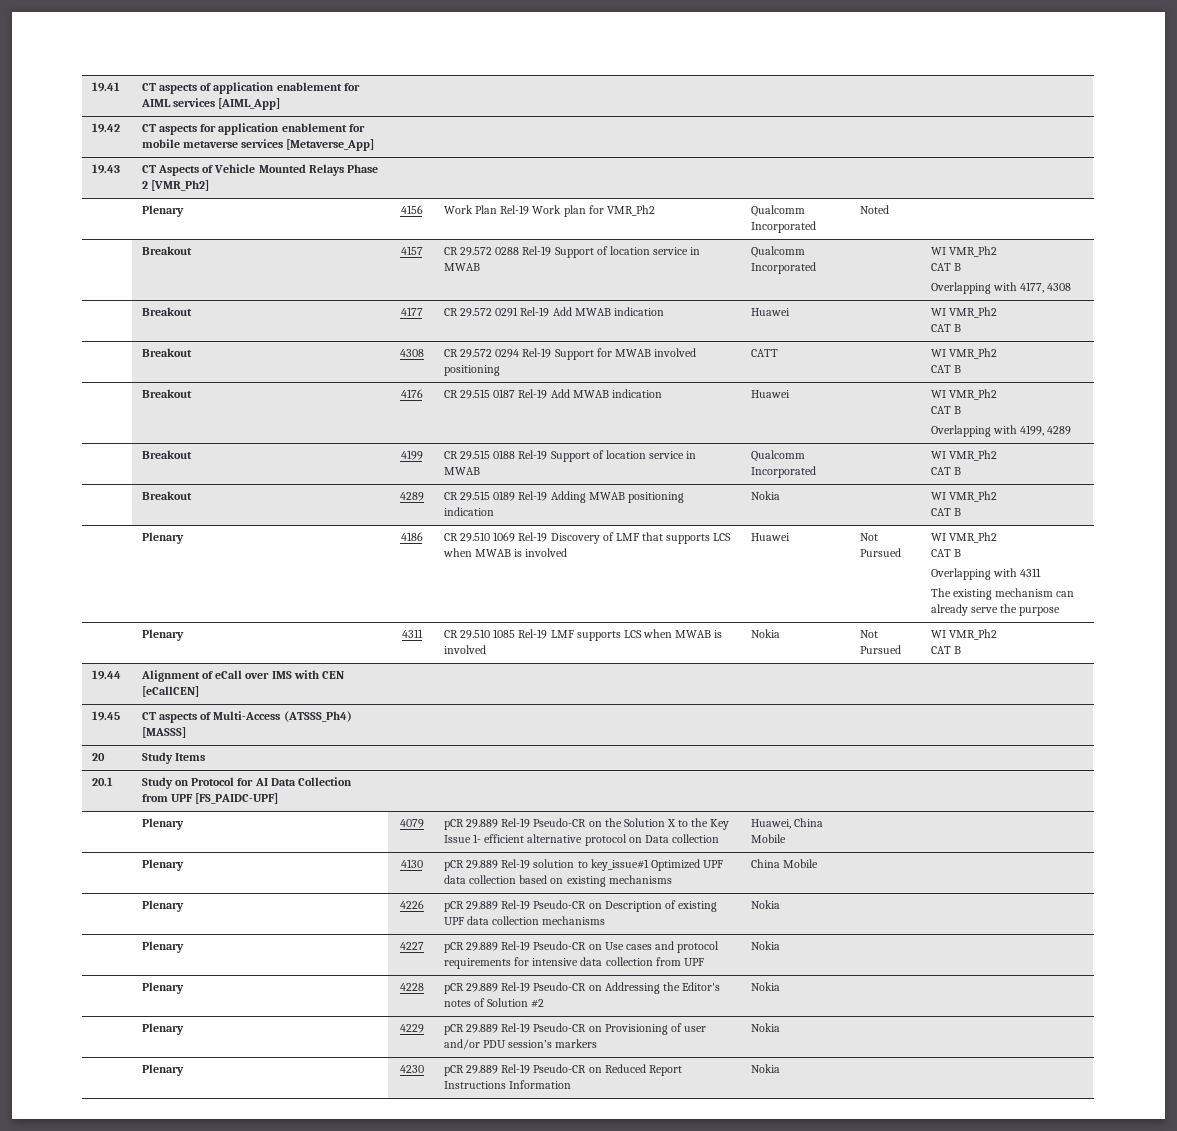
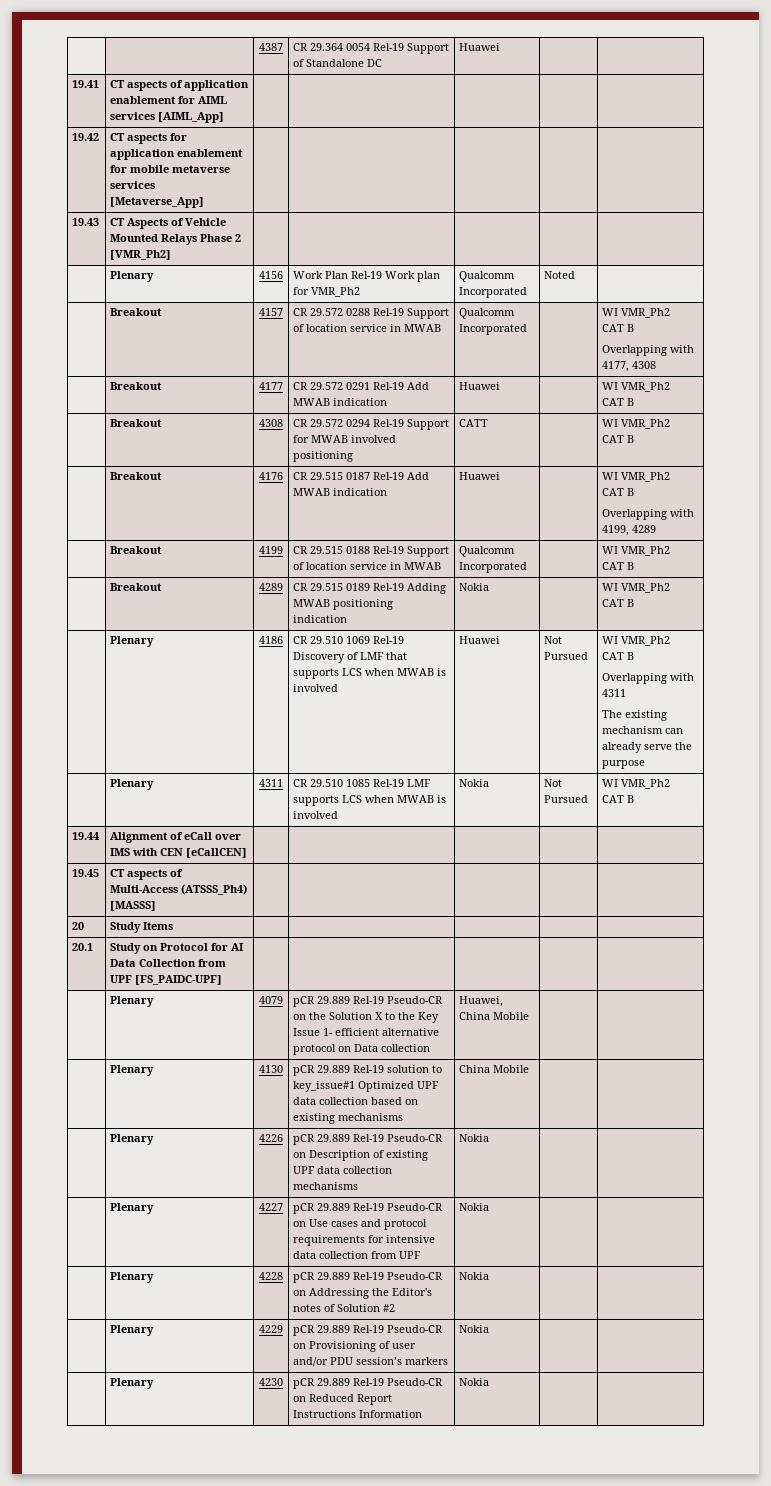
(92, 87) none -> [259,43,283,51] [293,43,450,54] [293,59,383,67] [459,43,501,51] | | 4387 | CR 29.364 0054 Rel-19 Support of Standalone DC | Huawei | | //

